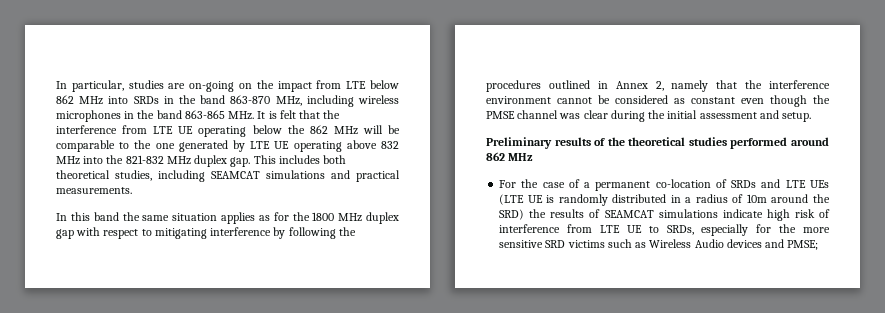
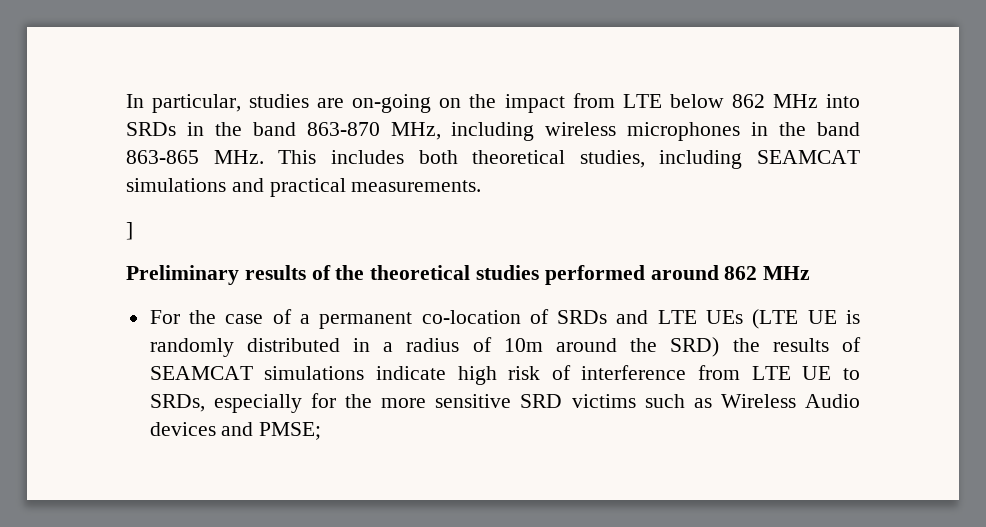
[257,110,341,119] [56,125,400,137] [56,140,399,152] [56,155,251,167] It is felt that the interference from LTE UE operating below the 862 MHz will be comparable to the one generated by LTE UE operating above 832 MHz into the 821-832 MHz duplex gap. -> (264, 157) none
[56,212,399,224] [56,227,356,239] [486,80,830,92] [486,95,830,107] [486,110,812,122] In this band the same situation applies as for the 1800 MHz duplex gap with respect to mitigating interference by following the procedures outlined in Annex 2, namely that the interference environment cannot be considered as constant even though the PMSE channel was clear during the initial assessment and setup. -> [126,222,133,240] ]

